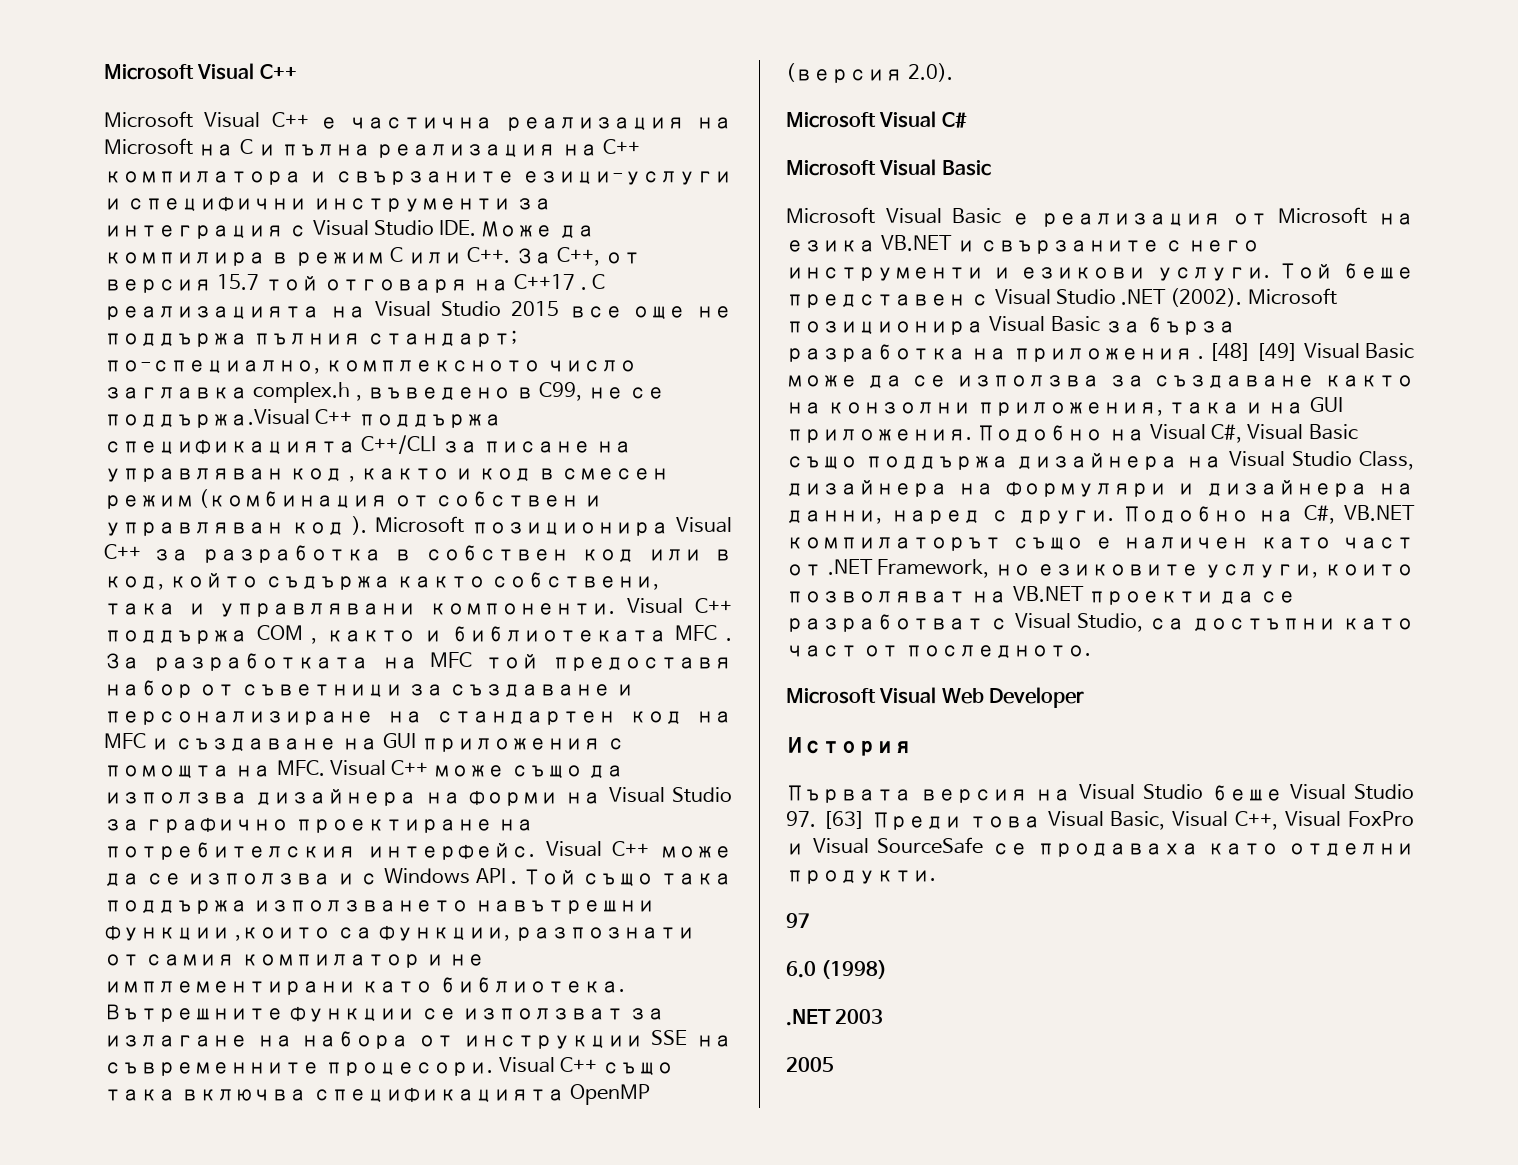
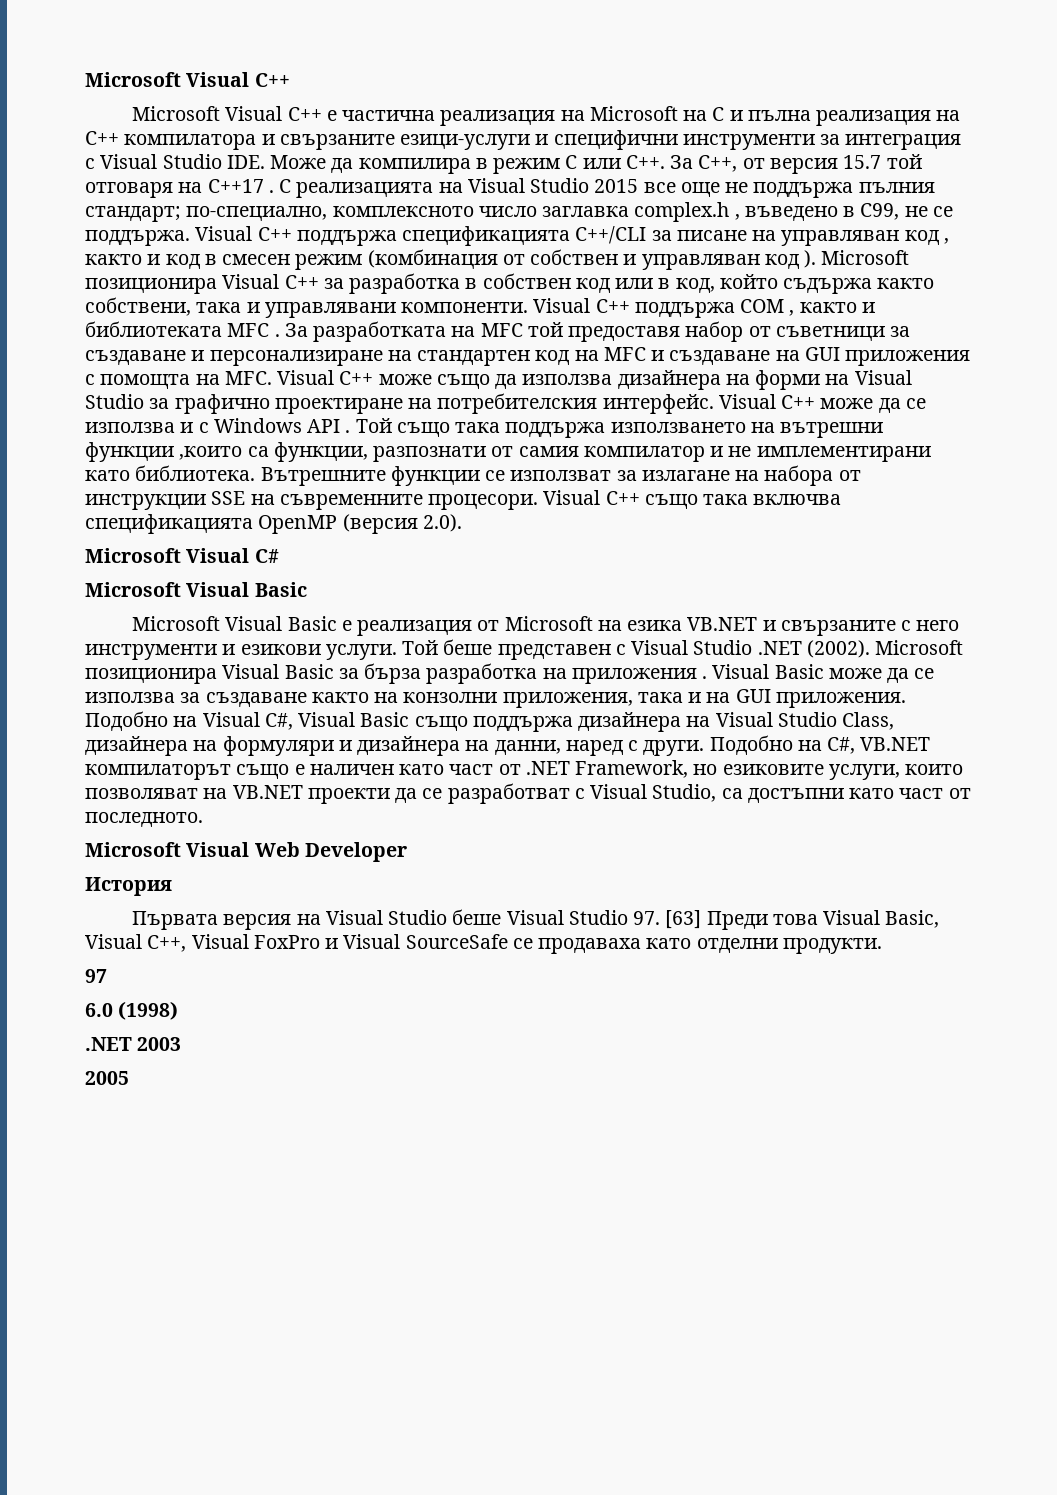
[104,409,310,428] поддържа.Visual -> [85,226,253,246] поддържа. Visual
[474,900,655,914] навътрешни -> [750,422,884,438] на вътрешни
[1209,343,1299,361] [48] [49] -> (708, 677) none

